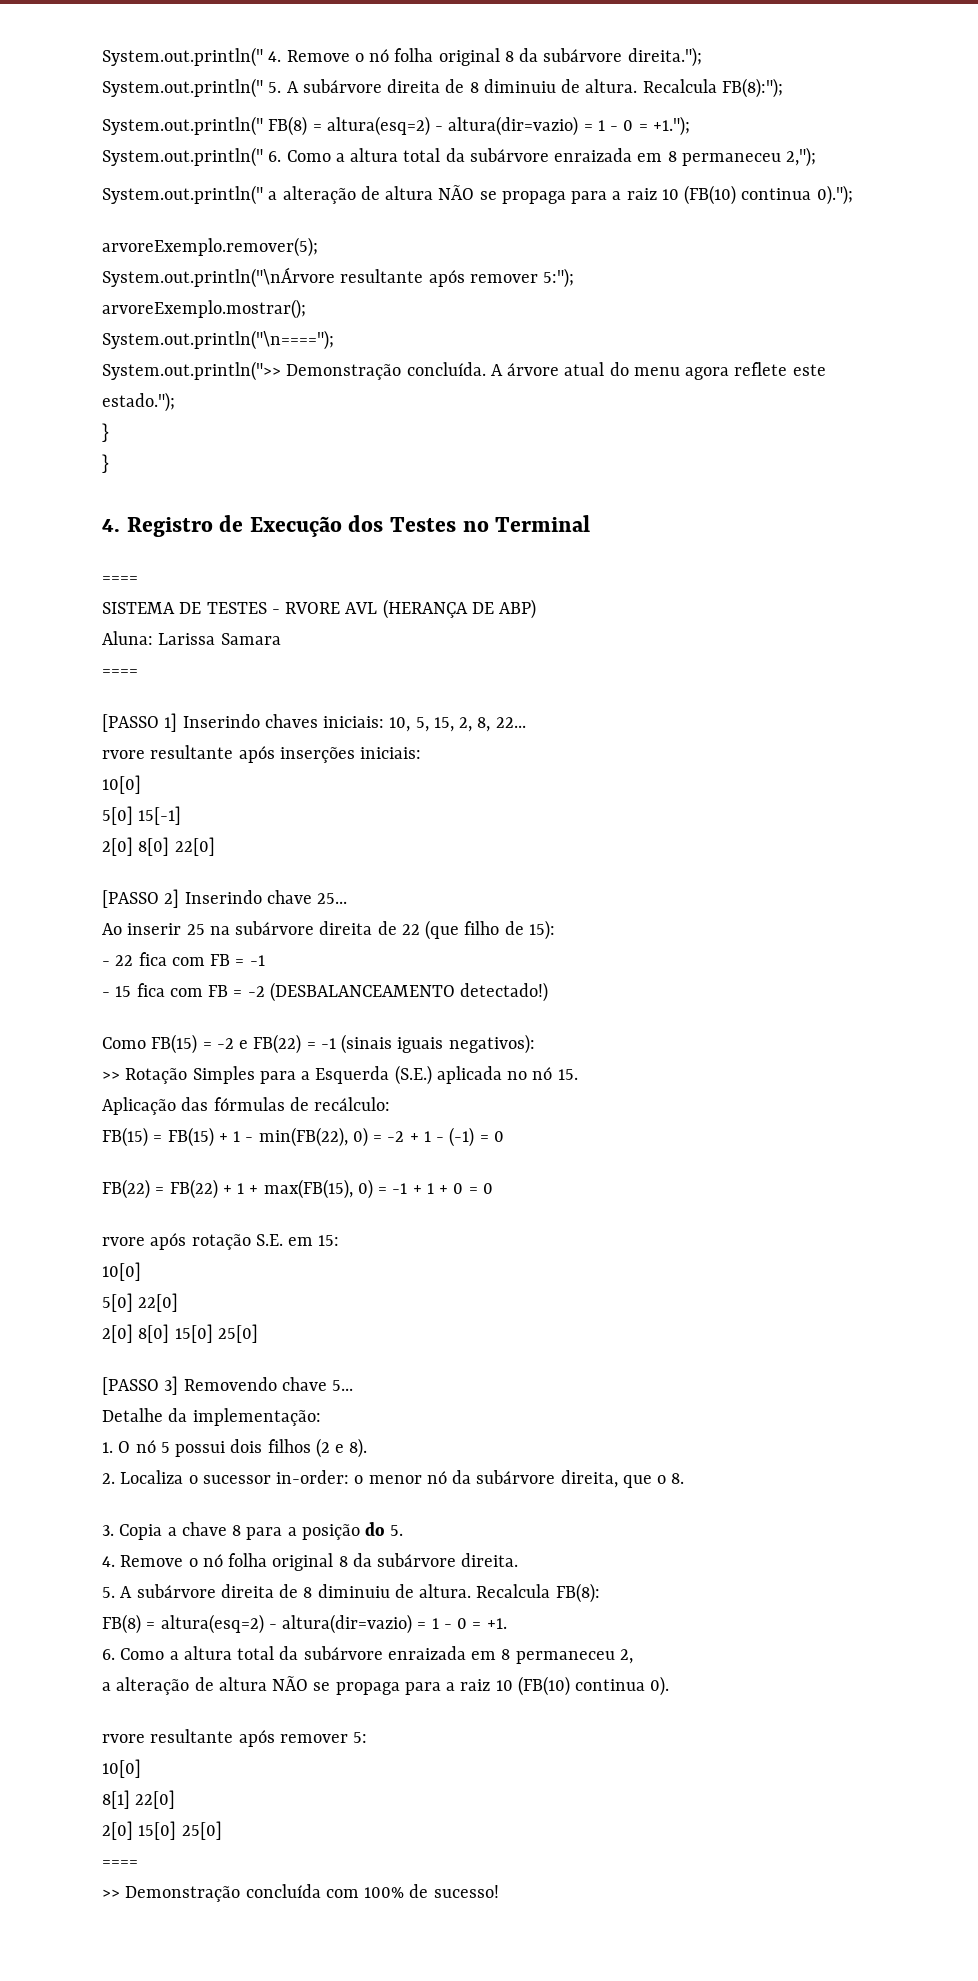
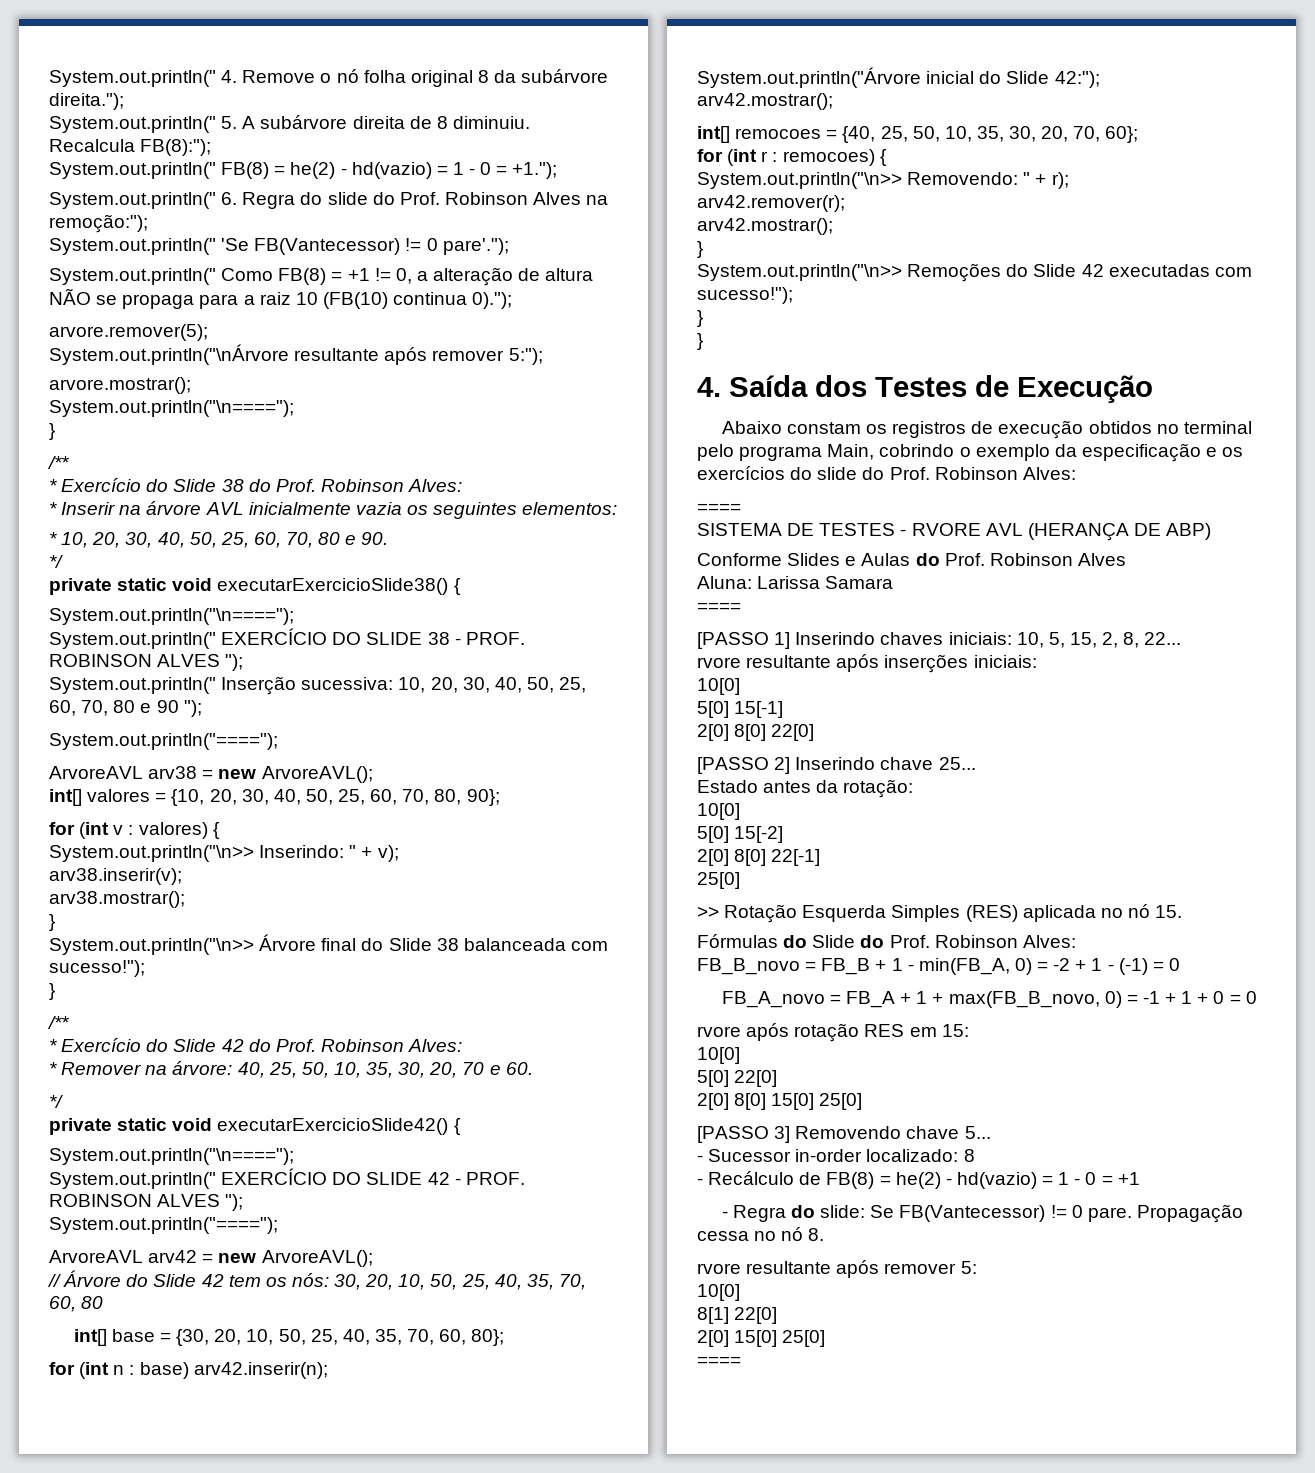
[483,79,638,93] diminuiu de altura. -> [452,116,530,129] diminuiu.
[326,116,579,136] altura(esq=2) - altura(dir=vazio) -> [290,162,432,179] he(2) - hd(vazio)
[286,147,817,167] [102,185,263,205] Como a altura total da subárvore enraizada em 8 permaneceu 2,"); // System.out.println(" -> [242,192,609,209] [49,214,148,233] [49,238,509,255] [49,268,412,285] Regra do slide do Prof. Robinson Alves na remoção:"); // System.out.println(" 'Se FB(Vantecessor) != 0 pare'."); // System.out.println(" Como FB(8) = +1 != 0,
[102,237,318,257] arvoreExemplo.remover(5); -> [49,324,208,341] arvore.remover(5);
[102,299,306,319] [102,330,334,350] [102,361,826,381] [102,392,175,412] arvoreExemplo.mostrar(); // System.out.println("\n===="); // System.out.println(">> Demonstração concluída. A árvore atual do menu agora reflete este estado."); -> [49,377,191,394] [49,400,294,417] [49,423,55,440] [47,456,69,469] [49,478,463,492] [49,501,618,519] [49,532,389,548] [49,555,63,568] [49,578,461,595] [49,608,294,625] [49,628,525,649] [49,654,244,671] [49,676,587,695] [49,700,202,717] [49,733,278,750] [49,766,373,783] [49,789,500,806] [49,822,220,839] [49,845,399,862] [49,868,182,885] [49,891,185,908] [49,914,55,931] [49,934,608,955] [49,960,145,977] [49,983,55,1000] [47,1016,69,1029] [49,1038,463,1052] [49,1061,533,1078] [49,1095,63,1108] [49,1118,461,1135] [49,1148,294,1165] [49,1168,525,1189] [49,1194,244,1211] [49,1217,278,1234] [49,1250,373,1267] [47,1270,586,1290] [49,1296,104,1312] [73,1329,505,1346] [49,1362,328,1379] [697,67,1100,88] [697,93,833,110] [697,126,1139,143] [697,149,887,166] [697,172,1069,189] [697,195,845,212] [697,218,833,235] [697,241,703,258] [697,263,1252,282] [697,287,793,304] arvore.mostrar(); // System.out.println("\n===="); // } // /** // * Exercício do Slide 38 do Prof. Robinson Alves: // * Inserir na árvore AVL inicialmente vazia os seguintes elementos: // * 10, 20, 30, 40, 50, 25, 60, 70, 80 e 90. // */ // private static void executarExercicioSlide38() { // System.out.println("\n===="); // System.out.println(" EXERCÍCIO DO SLIDE 38 - PROF. ROBINSON ALVES "); // System.out.println(" Inserção sucessiva: 10, 20, 30, 40, 50, 25, 60, 70, 80 e 90 "); // System.out.println("===="); // ArvoreAVL arv38 = new ArvoreAVL(); // int[] valores = {10, 20, 30, 40, 50, 25, 60, 70, 80, 90}; // for (int v : valores) { // System.out.println("\n>> Inserindo: " + v); // arv38.inserir(v); // arv38.mostrar(); // } // System.out.println("\n>> Árvore final do Slide 38 balanceada com sucesso!"); // } // /** // * Exercício do Slide 42 do Prof. Robinson Alves: // * Remover na árvore: 40, 25, 50, 10, 35, 30, 20, 70 e 60. // */ // private static void executarExercicioSlide42() { // System.out.println("\n===="); // System.out.println(" EXERCÍCIO DO SLIDE 42 - PROF. ROBINSON ALVES "); // System.out.println("===="); // ArvoreAVL arv42 = new ArvoreAVL(); // // Árvore do Slide 42 tem os nós: 30, 20, 10, 50, 25, 40, 35, 70, 60, 80 // int[] base = {30, 20, 10, 50, 25, 40, 35, 70, 60, 80}; // for (int n : base) arv42.inserir(n); // System.out.println("Árvore inicial do Slide 42:"); // arv42.mostrar(); // int[] remocoes = {40, 25, 50, 10, 35, 30, 20, 70, 60}; // for (int r : remocoes) { // System.out.println("\n>> Removendo: " + r); // arv42.remover(r); // arv42.mostrar(); // } // System.out.println("\n>> Remoções do Slide 42 executadas com sucesso!");
[126,517,213,537] Registro -> [729,375,967,397] Saída dos Testes
[348,515,591,532] dos Testes no Terminal -> [721,420,1252,439] [697,443,1244,462] [697,466,1076,480] // Abaixo constam os registros de execução obtidos no terminal pelo programa Main, cobrindo o exemplo da especificação e os exercícios do slide do Prof. Robinson Alves:
(537, 609) none -> [697,553,1126,566] // Conforme Slides e Aulas do Prof. Robinson Alves
[102,920,555,940] [102,952,265,966] [102,982,549,1002] [102,1034,535,1054] [102,1065,578,1085] [102,1097,391,1115] [102,1127,348,1147] Ao inserir 25 na subárvore direita de 22 (que filho de 15): // - 22 fica com FB = -1 // - 15 fica com FB = -2 (DESBALANCEAMENTO detectado!) // Como FB(15) = -2 e FB(22) = -1 (sinais iguais negativos): // >> Rotação Simples para a Esquerda (S.E.) aplicada no nó 15. // Aplicação das fórmulas de recálculo: // FB(15) = FB(15) + 1 - min(FB(22), -> [697,779,914,798] [697,803,740,820] [697,826,784,843] [697,849,821,866] [697,872,740,889] [697,904,1183,923] [697,934,1076,948] [697,958,1010,975] Estado antes da rotação: // 10[0] // 5[0] 15[-2] // 2[0] 8[0] 22[-1] // 25[0] // >> Rotação Esquerda Simples (RES) aplicada no nó 15. // Fórmulas do Slide do Prof. Robinson Alves: // FB_B_novo = FB_B + 1 - min(FB_A,
[102,1179,353,1199] FB(22) = FB(22) + 1 + max(FB(15), -> [721,991,1100,1008] FB_A_novo = FB_A + 1 + max(FB_B_novo,
[255,1234,283,1246] S.E. -> [864,1024,905,1037] RES
[102,1408,321,1426] [102,1438,368,1458] [102,1470,685,1488] [102,1522,404,1540] [102,1553,519,1571] [102,1583,600,1603] [102,1614,507,1634] [102,1646,633,1664] [102,1676,670,1696] Detalhe da implementação: // 1. O nó 5 possui dois filhos (2 e 8). // 2. Localiza o sucessor in-order: o menor nó da subárvore direita, que o 8. // 3. Copia a chave 8 para a posição do 5. // 4. Remove o nó folha original 8 da subárvore direita. // 5. A subárvore direita de 8 diminuiu de altura. Recalcula FB(8): // FB(8) = altura(esq=2) - altura(dir=vazio) = 1 - 0 = +1. // 6. Como a altura total da subárvore enraizada em 8 permaneceu 2, // a alteração de altura NÃO se propaga para a raiz 10 (FB(10) continua 0). -> [697,1149,975,1162] [697,1171,1140,1189] [721,1204,1243,1223] [697,1227,825,1241] - Sucessor in-order localizado: 8 // - Recálculo de FB(8) = he(2) - hd(vazio) = 1 - 0 = +1 // - Regra do slide: Se FB(Vantecessor) != 0 pare. Propagação cessa no nó 8.
[102,1884,499,1902] // >> Demonstração concluída com 100% de sucesso! -> (741, 1361) none

